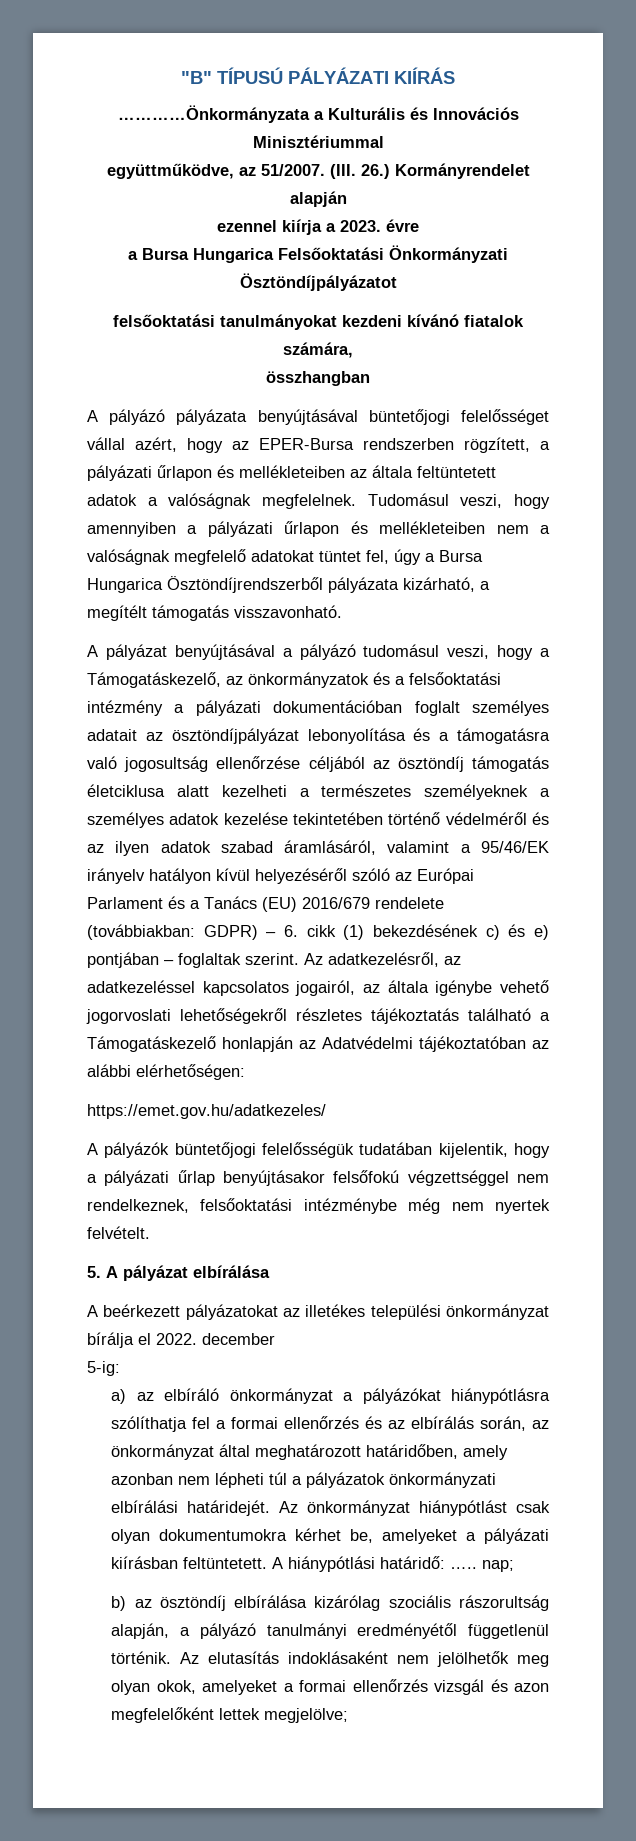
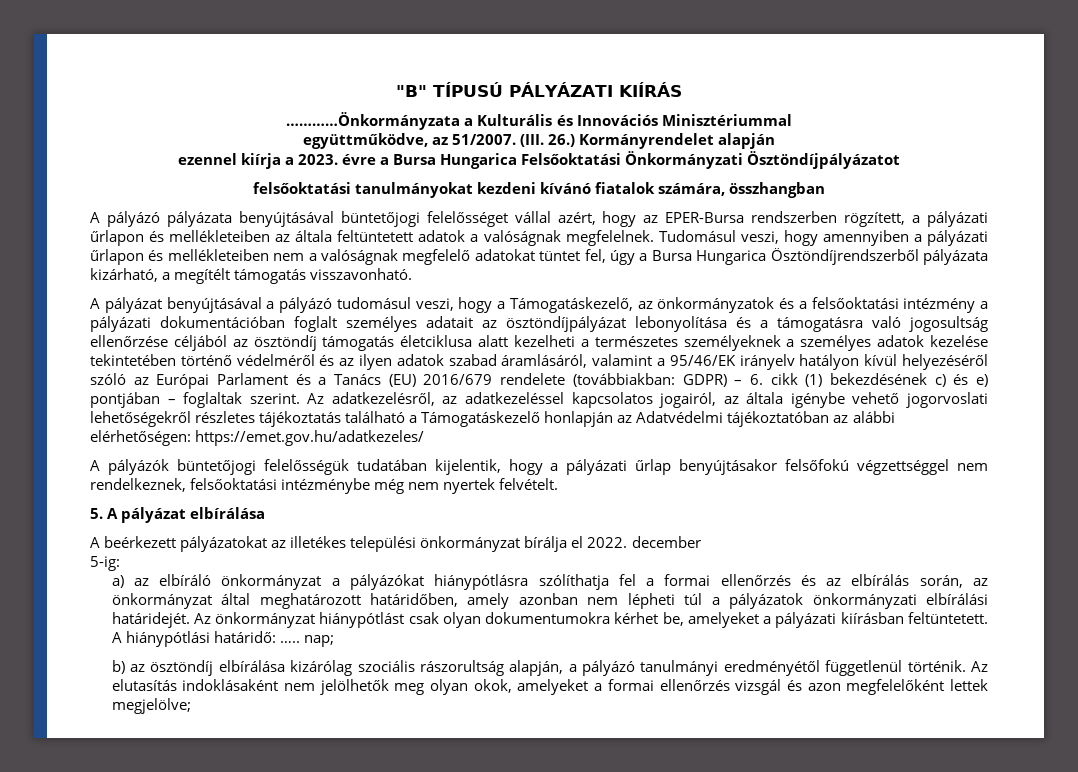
(419, 225) // -> (376, 159) none
(353, 350) // -> (726, 189) none
(245, 1072) // -> (191, 438) none

